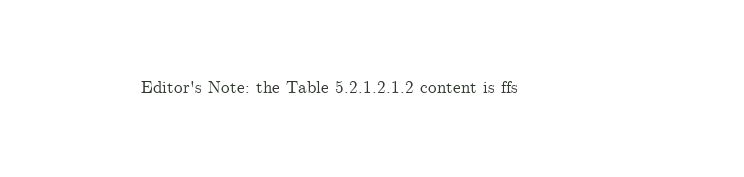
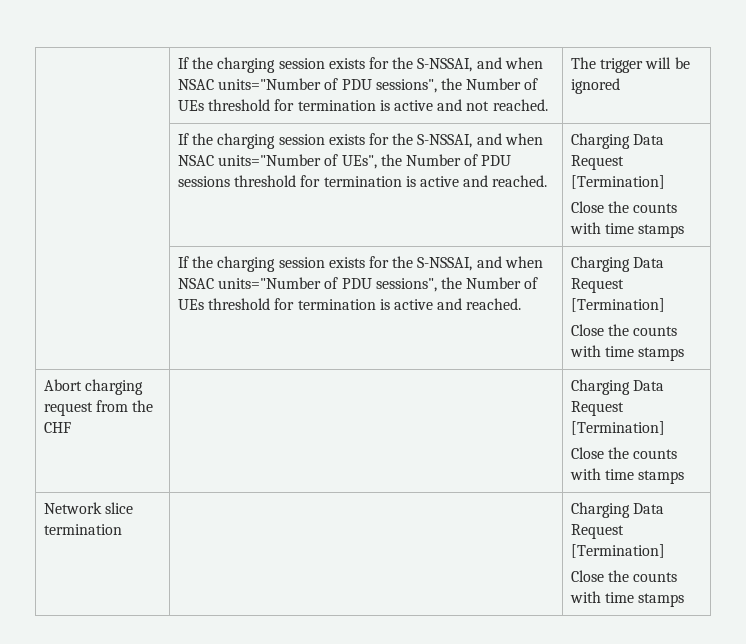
[140,80,518,93] Editor's Note: the Table 5.2.1.2.1.2 content is ffs -> [178,57,543,73] [178,78,539,93] [178,99,548,111] [571,57,690,73] [571,78,621,94] [178,133,543,149] [178,154,512,169] [178,175,548,187] [571,133,665,149] [571,155,625,170] [571,175,666,189] [571,201,678,213] [570,222,685,238] [178,256,543,272] [178,277,539,292] [178,298,522,310] [571,256,665,272] [571,278,625,293] [571,298,666,312] [571,324,678,336] [570,345,685,361] [44,379,144,395] [44,400,154,416] [44,422,72,433] [571,379,665,395] [571,401,625,416] [571,421,666,435] [571,447,678,459] [570,468,685,484] [44,502,134,514] [44,524,123,535] [571,502,665,518] [571,524,625,539] [571,544,666,558] [571,570,678,582] [570,591,685,607] | If the charging session exists for the S-NSSAI, and when NSAC units="Number of PDU sessions", the Number of UEs threshold for termination is active and not reached. | The trigger will be ignored // | If the charging session exists for the S-NSSAI, and when NSAC units="Number of UEs", the Number of PDU sessions threshold for termination is active and reached. | Charging Data Request [Termination] // Close the counts with time stamps // | If the charging session exists for the S-NSSAI, and when NSAC units="Number of PDU sessions", the Number of UEs threshold for termination is active and reached. | Charging Data Request [Termination] // Close the counts with time stamps // Abort charging request from the CHF | | Charging Data Request [Termination] // Close the counts with time stamps // Network slice termination | | Charging Data Request [Termination] // Close the counts with time stamps

